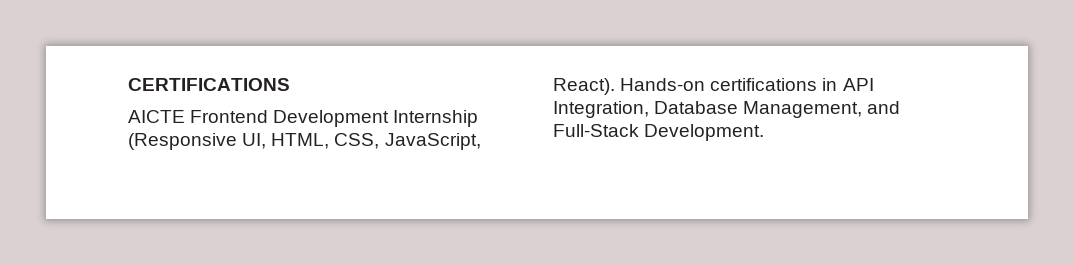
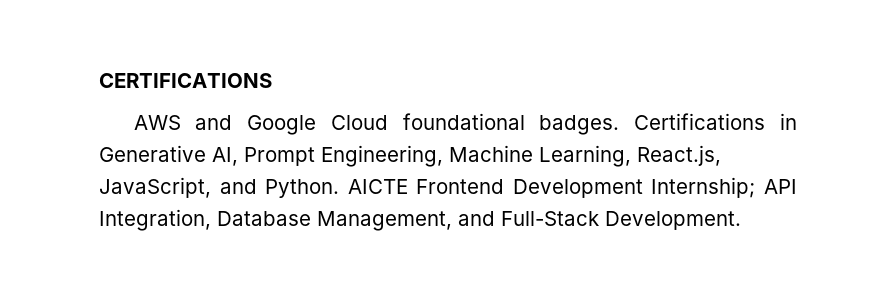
[128,110,479,127] [128,133,481,150] [553,78,838,95] AICTE Frontend Development Internship (Responsive UI, HTML, CSS, JavaScript, React). Hands-on certifications in -> [133,113,797,135] [99,145,721,167] [99,177,756,198] AWS and Google Cloud foundational badges. Certifications in Generative AI, Prompt Engineering, Machine Learning, React.js, JavaScript, and Python. AICTE Frontend Development Internship;

